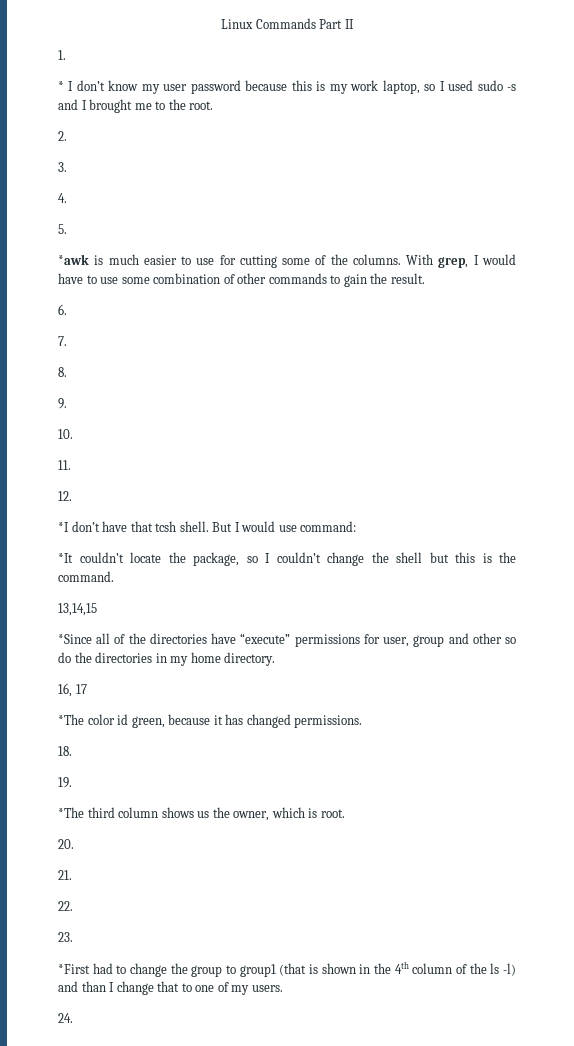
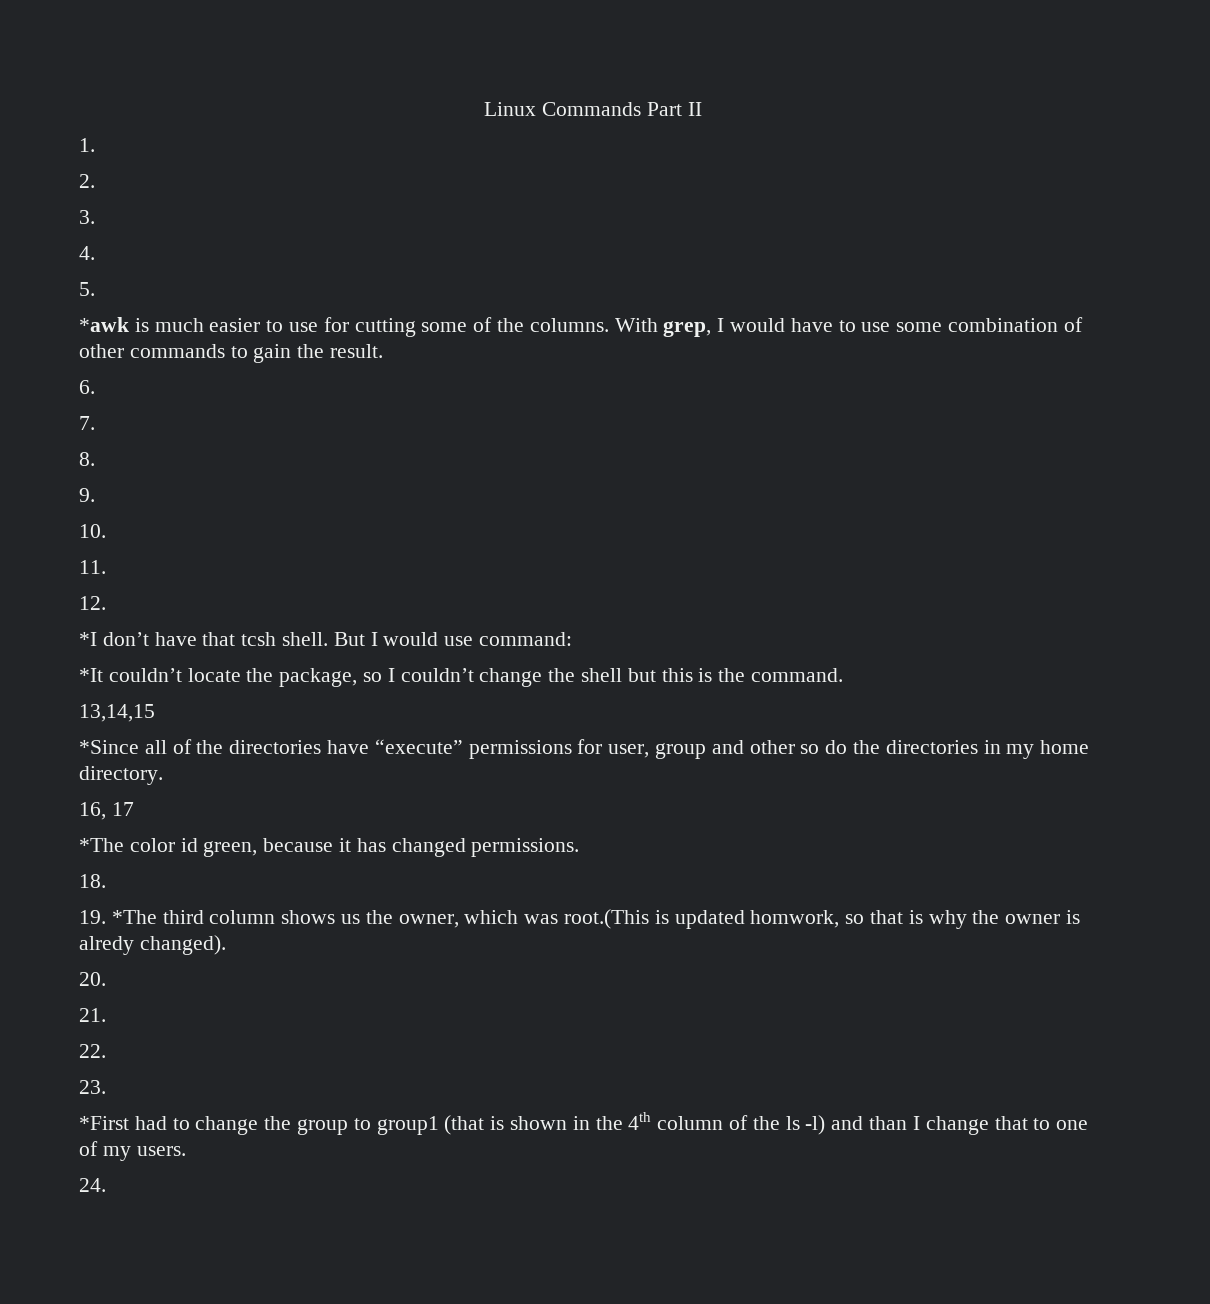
[58,80,517,94] [58,99,214,113] // * I don’t know my user password because this is my work laptop, so I used sudo -s and I brought me to the root. -> (95, 145) none
(72, 782) // -> (106, 917) none
[308,808,345,818] is root. -> [524,909,1081,929] [79,935,226,955] was root.(This is updated homwork, so that is why the owner is alredy changed).

